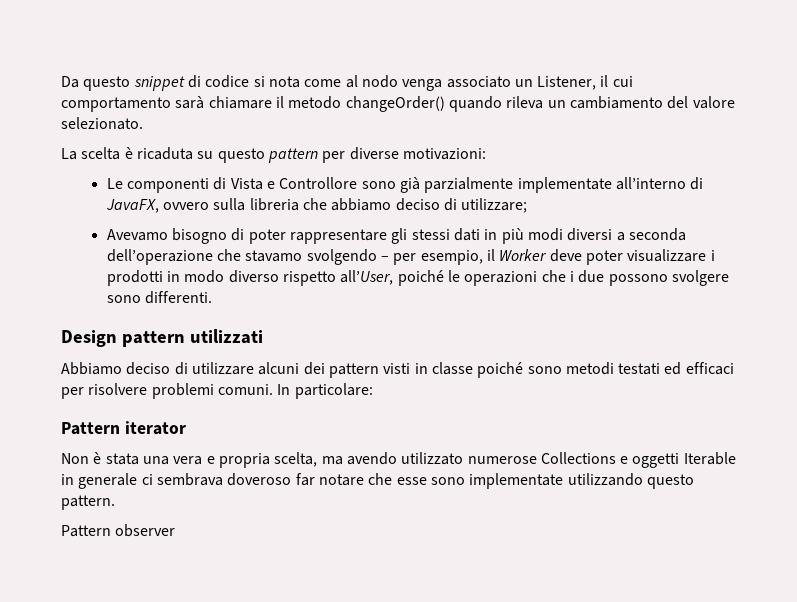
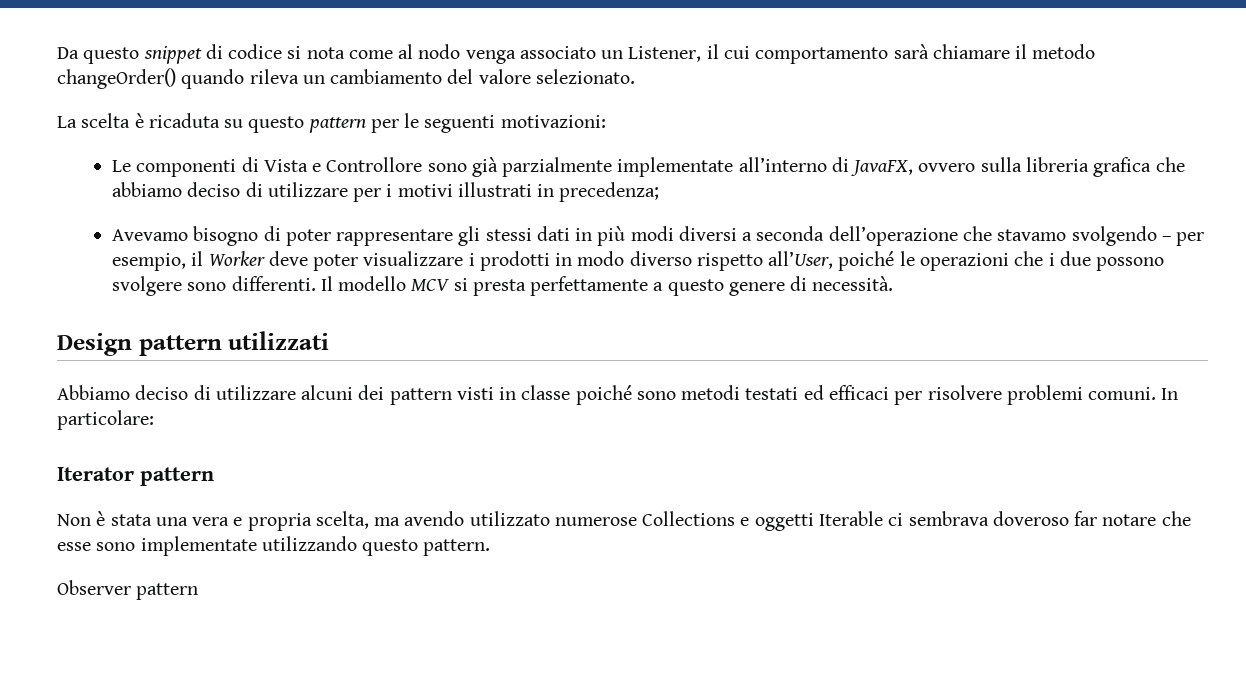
[349,147,399,160] diverse -> [404,113,496,133] le seguenti
(299, 204) none -> [1093,157,1152,177] grafica
[461,198,528,213] utilizzare; -> [267,182,660,202] utilizzare per i motivi illustrati in precedenza;
(213, 297) none -> [320,276,894,296] Il modello MCV si presta perfettamente a questo genere di necessità.
[61,421,186,435] Pattern iterator -> [57,467,214,486] Iterator pattern
[61,473,138,489] in generale -> (883, 518) none
[61,524,176,537] Pattern observer -> [57,580,199,600] Observer pattern

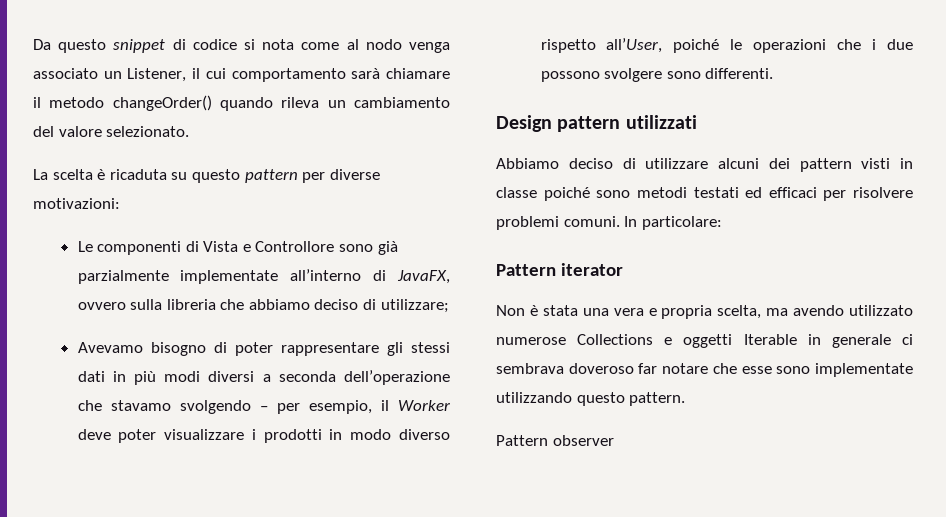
[404,113,496,133] le seguenti -> [329,169,380,180] diverse
[1093,157,1152,177] grafica -> (216, 304) none
[267,182,660,202] utilizzare per i motivi illustrati in precedenza; -> [380,299,449,313] utilizzare;
[320,276,894,296] Il modello MCV si presta perfettamente a questo genere di necessità. -> (774, 73) none
[57,467,214,486] Iterator pattern -> [496,263,623,276] Pattern iterator
(883, 518) none -> [807,334,891,348] in generale
[57,580,199,600] Observer pattern -> [496,435,614,446] Pattern observer

